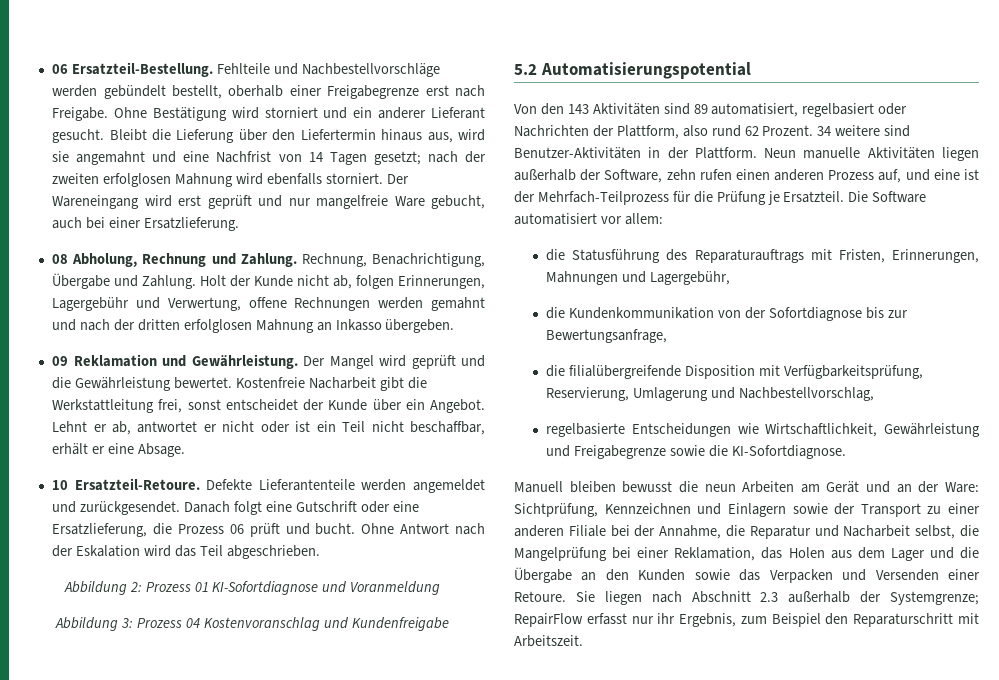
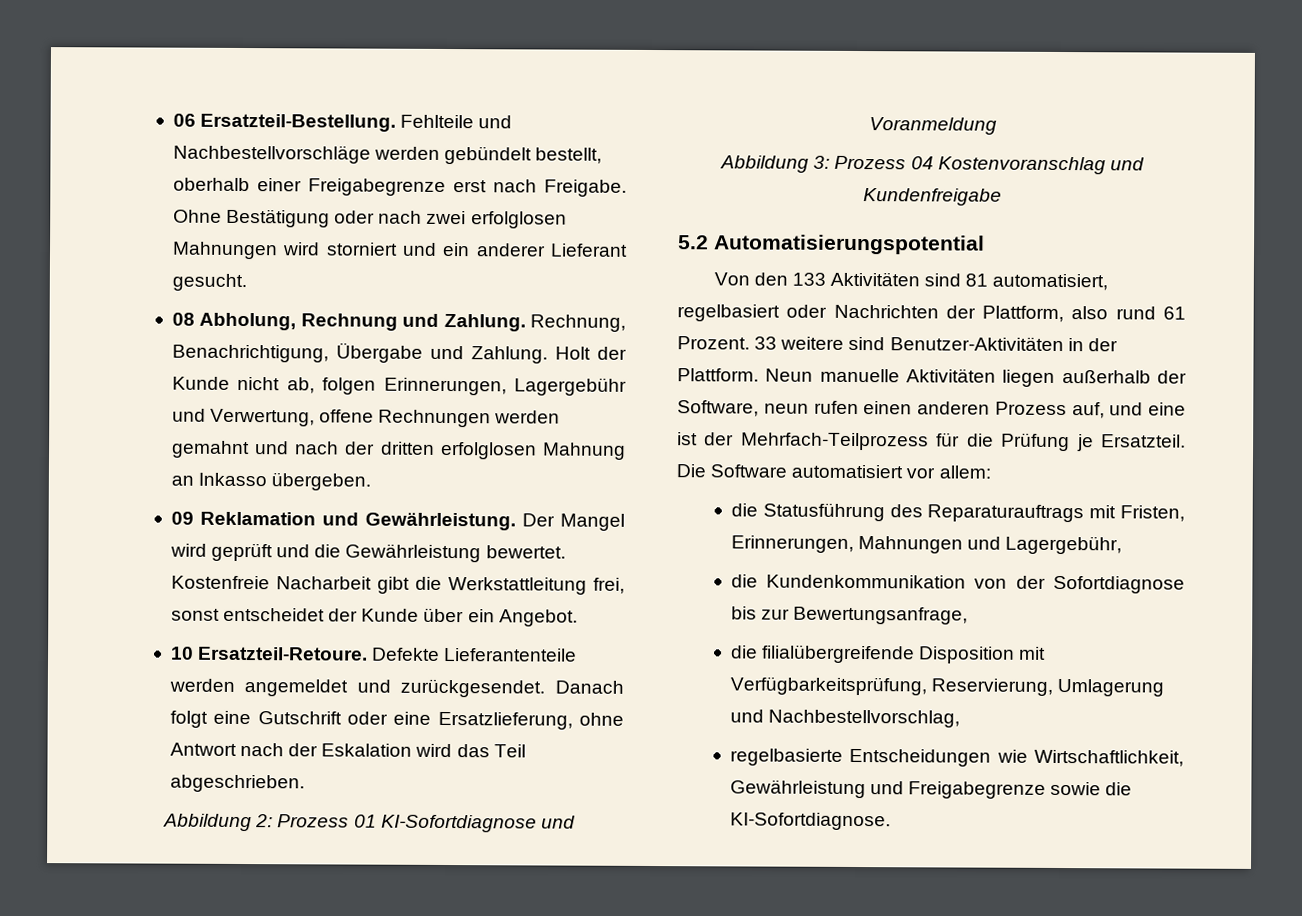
(227, 114) none -> [334,210,567,229] [171,241,278,260] oder nach zwei erfolglosen Mahnungen
[109,129,485,143] [52,151,486,165] [52,173,409,187] [52,195,486,209] [52,217,239,231] Bleibt die Lieferung über den Liefertermin hinaus aus, wird sie angemahnt und eine Nachfrist von 14 Tagen gesetzt; nach der zweiten erfolglosen Mahnung wird ebenfalls storniert. Der Wareneingang wird erst geprüft und nur mangelfreie Ware gebucht, auch bei einer Ersatzlieferung. -> (247, 282) none
[52,421,486,435] [52,443,185,457] Lehnt er ab, antwortet er nicht oder ist ein Teil nicht beschaffbar, erhält er eine Absage. -> (578, 618) none
[153,523,395,537] die Prozess 06 prüft und bucht. Ohne -> [579,712,624,726] ohne
[567,104,589,114] 143 -> [791,272,826,286] 133
[693,104,708,114] 89 -> [965,273,989,287] 81
[744,125,832,136] 62 Prozent. 34 -> [1163,306,1186,320] [677,336,778,350] 61 Prozent. 33
[666,169,696,180] zehn -> [763,403,809,414] neun
[514,481,979,493] [514,503,980,517] [514,525,980,539] [514,547,980,561] [514,567,980,583] [514,591,979,605] [514,613,979,627] [514,635,583,647] // Manuell bleiben bewusst die neun Arbeiten am Gerät und an der Ware: Sichtprüfung, Kennzeichnen und Einlagern sowie der Transport zu einer anderen Filiale bei der Annahme, die Reparatur und Nacharbeit selbst, die Mangelprüfung bei einer Reklamation, das Holen aus dem Lager und die Übergabe an den Kunden sowie das Verpacken und Versenden einer Retoure. Sie liegen nach Abschnitt 2.3 außerhalb der Systemgrenze; RepairFlow erfasst nur ihr Ergebnis, zum Beispiel den Reparaturschritt mit Arbeitszeit. -> (891, 821) none

